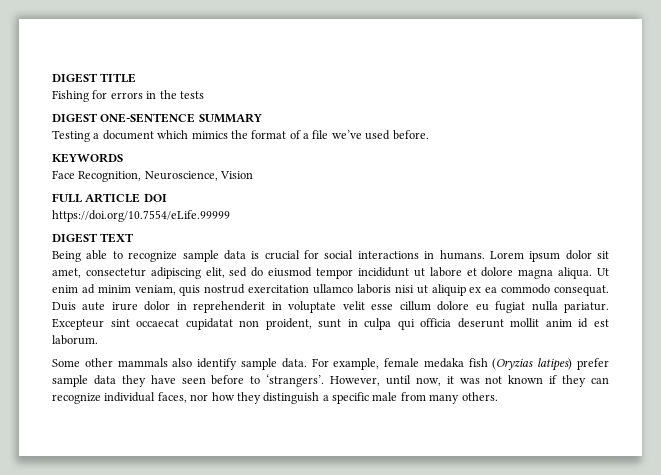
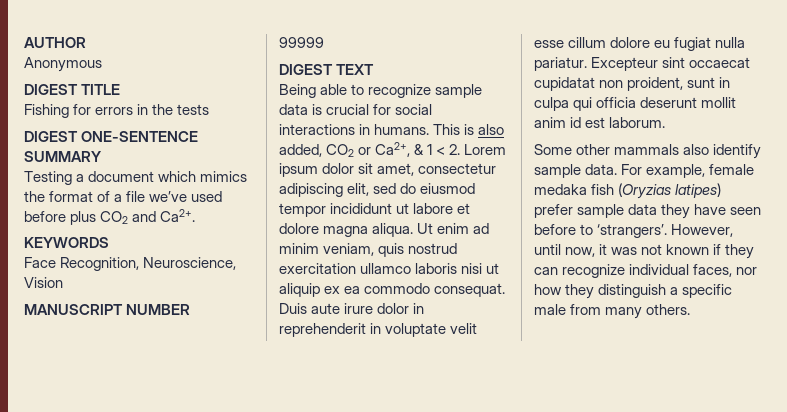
(52, 78) none -> [24,37,86,48] [24,57,102,72] AUTHOR // Anonymous //
[392,130,429,140] before. -> [24,209,196,225] before plus CO2 and Ca2+.
[52,193,167,203] [52,210,230,222] FULL ARTICLE DOI // https://doi.org/10.7554/eLife.99999 -> [24,304,191,315] [279,37,324,48] MANUSCRIPT NUMBER // 99999
(485, 255) none -> [433,124,505,135] [279,142,461,157] This is also added, CO2 or Ca2+, & 1 < 2.

